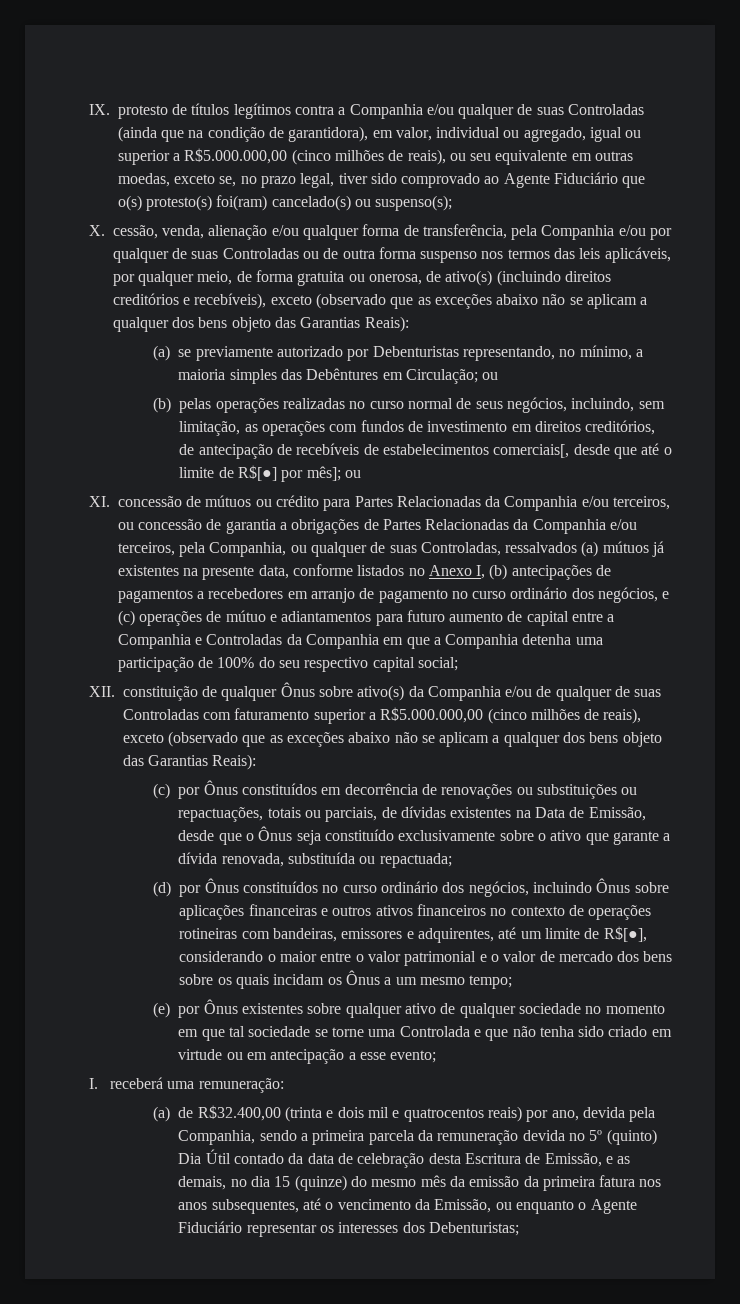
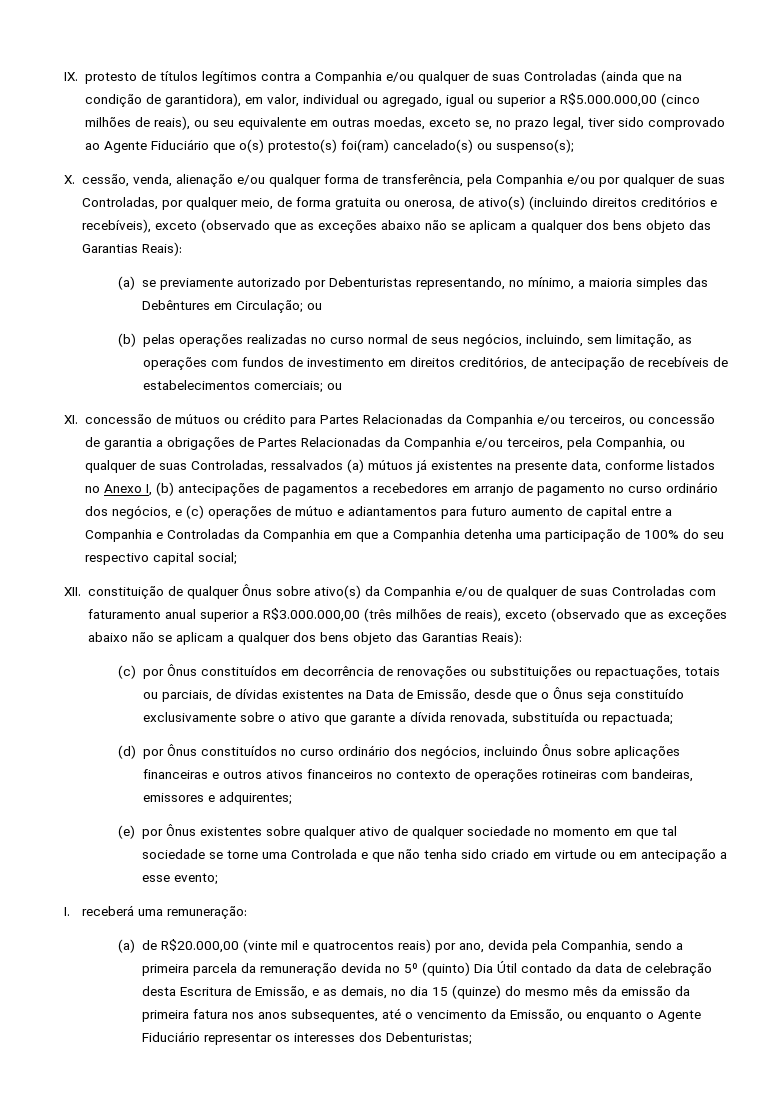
[222,247,671,263] Controladas ou de outra forma suspenso nos termos das leis aplicáveis, -> [81,197,158,210] Controladas,
[493,443,672,459] [179,465,341,482] comerciais[, desde que até o limite de R$[●] por mês]; -> [253,381,323,393] comerciais;
[313,707,527,724] superior a R$5.000.000,00 (cinco -> [164,608,392,622] anual superior a R$3.000.000,00 (três
[417,926,647,943] [179,951,673,966] [179,970,513,989] adquirentes, até um limite de R$[●], considerando o maior entre o valor patrimonial e o valor de mercado dos bens sobre os quais incidam os Ônus a um mesmo tempo; -> [218,792,292,805] adquirentes;
[197,1105,364,1122] R$32.400,00 (trinta e dois -> [160,939,277,953] R$20.000,00 (vinte

